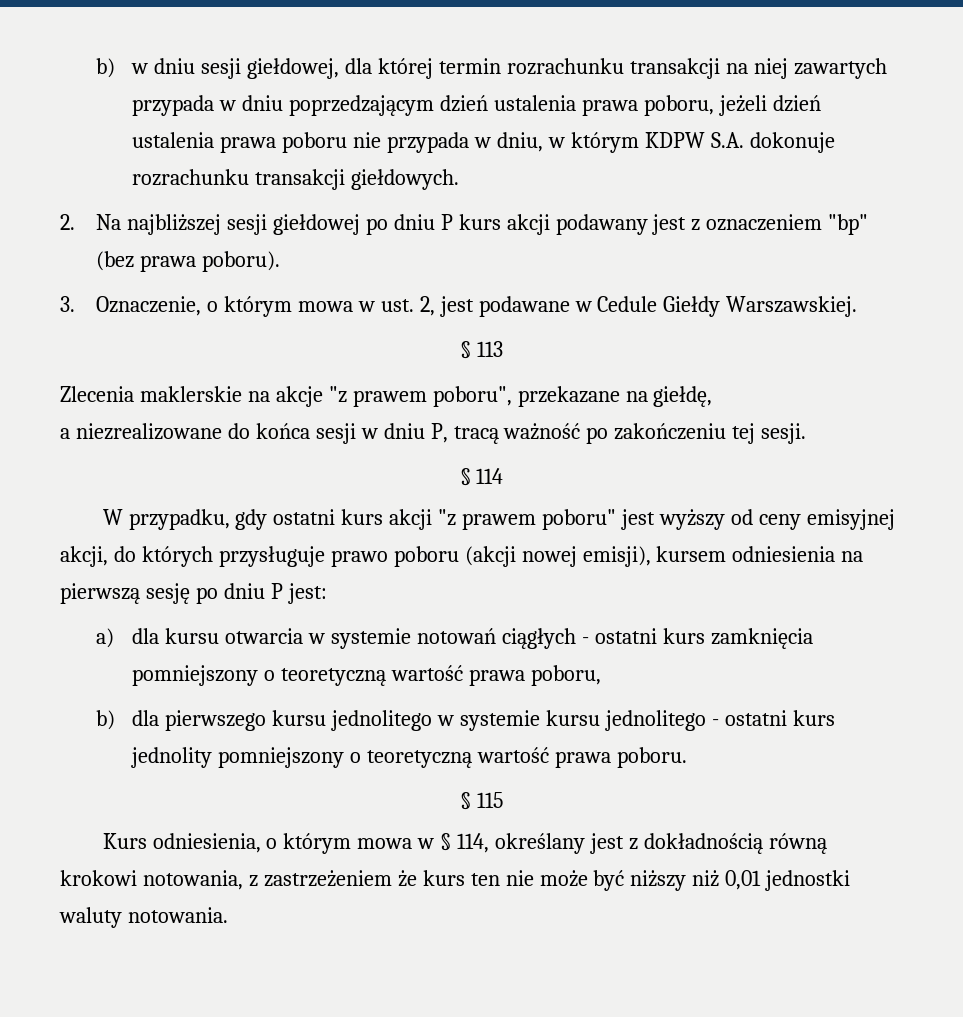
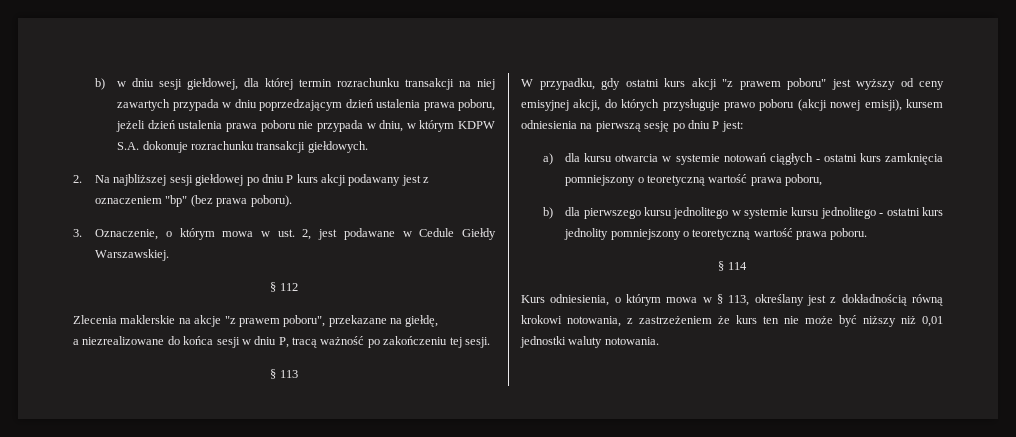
[476,341,503,357] 113 -> [279,283,298,291] 112
[476,468,504,484] 114 -> [279,370,298,378] 113
[476,792,503,808] 115 -> [727,262,747,270] 114
[457,833,490,853] 114, -> [728,295,750,306] 113,

